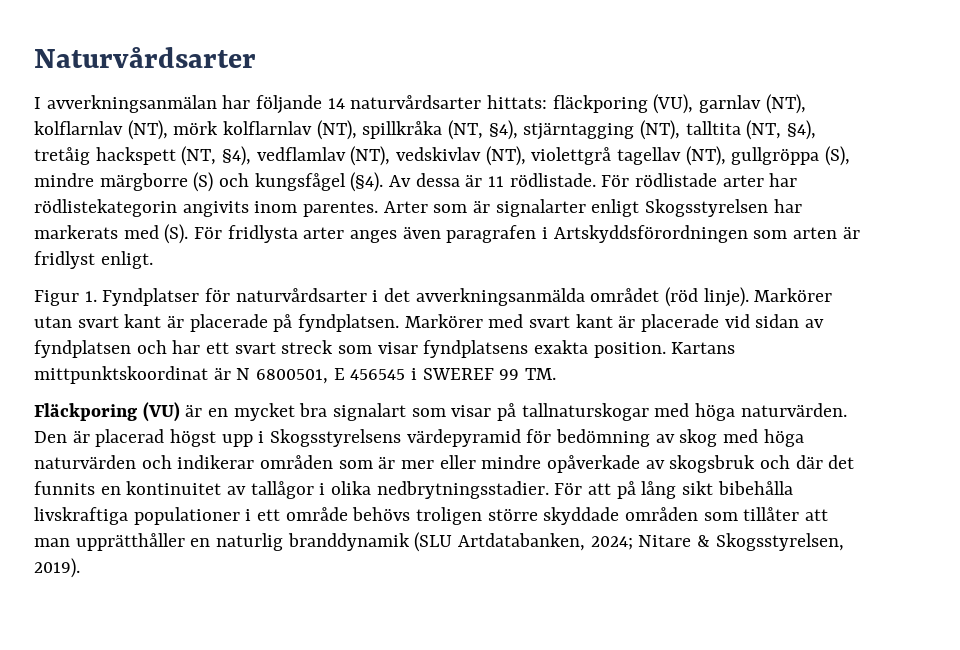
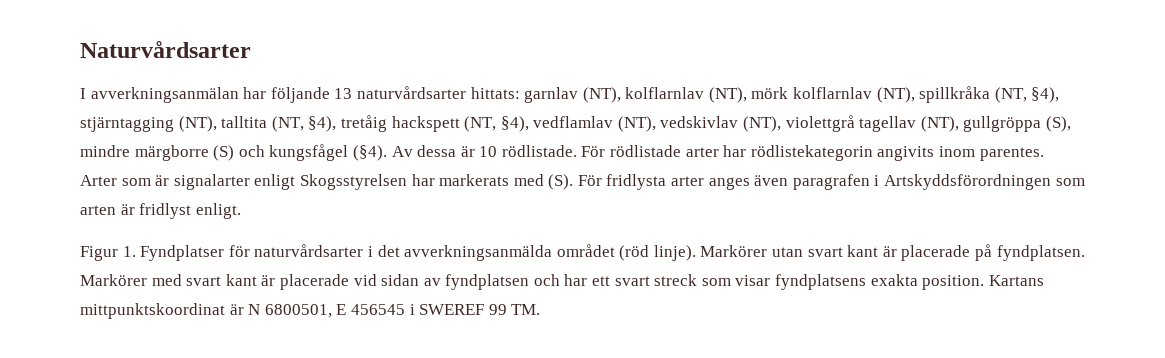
[327,98,345,109] 14 -> [334,88,353,99] 13
[552,94,694,114] fläckporing (VU), -> (520, 93) none
[488,176,505,187] 11 -> [479,146,498,157] 10
[34,402,847,422] [34,429,804,447] [34,455,855,473] [34,481,793,499] [34,507,829,525] [34,532,844,552] [34,558,80,578] // Fläckporing (VU) är en mycket bra signalart som visar på tallnaturskogar med höga naturvärden. Den är placerad högst upp i Skogsstyrelsens värdepyramid för bedömning av skog med höga naturvärden och indikerar områden som är mer eller mindre opåverkade av skogsbruk och där det funnits en kontinuitet av tallågor i olika nedbrytningsstadier. För att på lång sikt bibehålla livskraftiga populationer i ett område behövs troligen större skyddade områden som tillåter att man upprätthåller en naturlig branddynamik (SLU Artdatabanken, 2024; Nitare & Skogsstyrelsen, 2019). -> (541, 309) none

